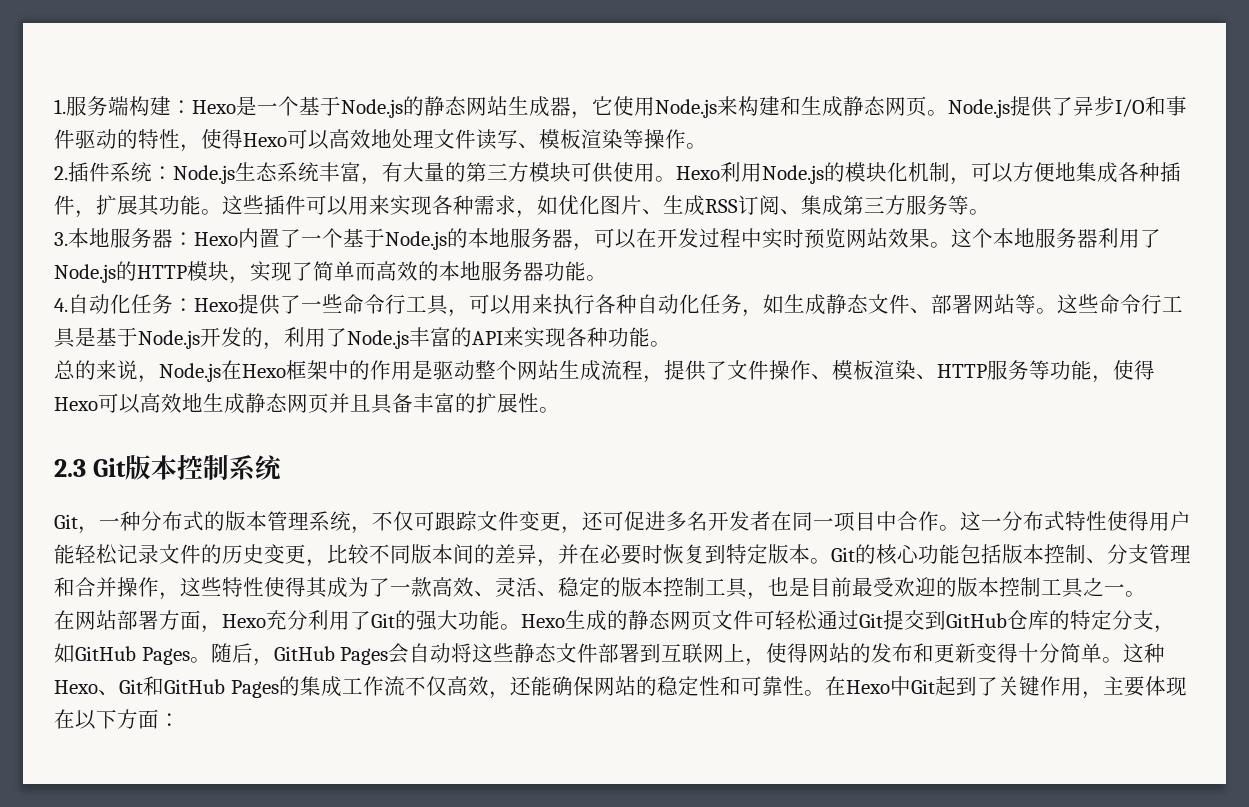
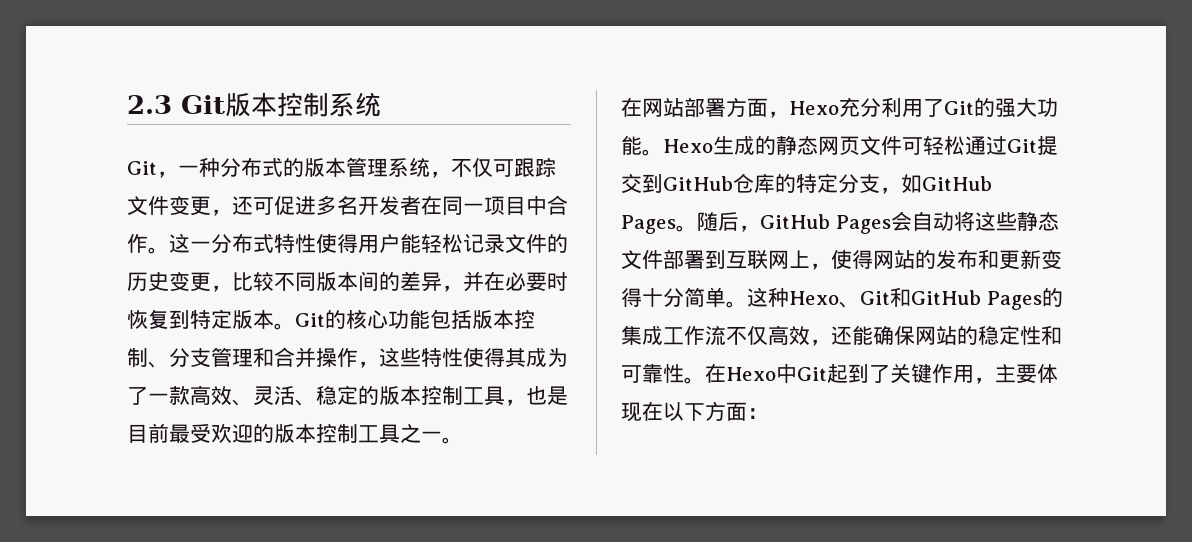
[54,96,1187,119] [54,129,707,152] [54,162,1181,185] [54,195,990,218] [54,228,1161,251] [54,261,607,284] [54,294,1183,317] [54,327,671,350] [54,360,1155,383] [54,393,560,414] 1.服务端构建：Hexo是一个基于Node.js的静态网站生成器，它使用Node.js来构建和生成静态网页。Node.js提供了异步I/O和事件驱动的特性，使得Hexo可以高效地处理文件读写、模板渲染等操作。 // 2.插件系统：Node.js生态系统丰富，有大量的第三方模块可供使用。Hexo利用Node.js的模块化机制，可以方便地集成各种插件，扩展其功能。这些插件可以用来实现各种需求，如优化图片、生成RSS订阅、集成第三方服务等。 // 3.本地服务器：Hexo内置了一个基于Node.js的本地服务器，可以在开发过程中实时预览网站效果。这个本地服务器利用了Node.js的HTTP模块，实现了简单而高效的本地服务器功能。 // 4.自动化任务：Hexo提供了一些命令行工具，可以用来执行各种自动化任务，如生成静态文件、部署网站等。这些命令行工具是基于Node.js开发的，利用了Node.js丰富的API来实现各种功能。 // 总的来说，Node.js在Hexo框架中的作用是驱动整个网站生成流程，提供了文件操作、模板渲染、HTTP服务等功能，使得Hexo可以高效地生成静态网页并且具备丰富的扩展性。 // -> (127, 104) none

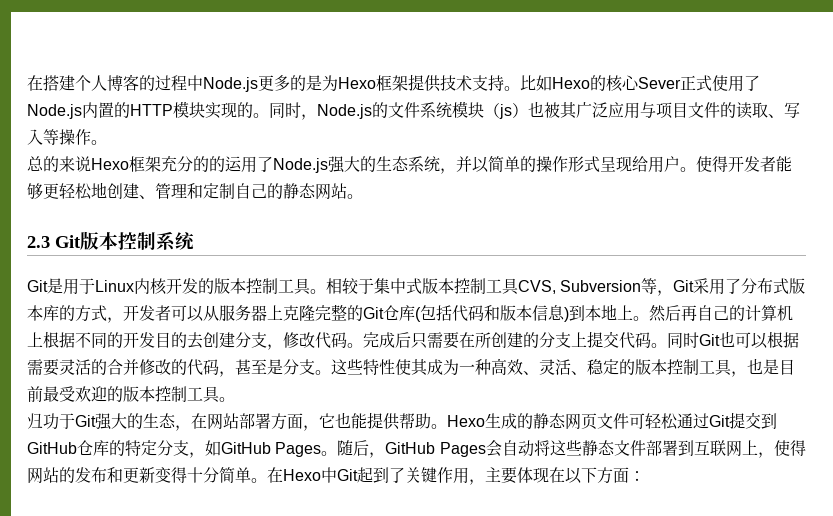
(127, 104) none -> [27,74,760,92] [27,101,800,120] [27,129,107,145] [27,156,792,174] [27,182,363,200] 在搭建个人博客的过程中Node.js更多的是为Hexo框架提供技术支持。比如Hexo的核心Sever正式使用了Node.js内置的HTTP模块实现的。同时，Node.js的文件系统模块（js）也被其广泛应用与项目文件的读取、写入等操作。 // 总的来说Hexo框架充分的的运用了Node.js强大的生态系统，并以简单的操作形式呈现给用户。使得开发者能够更轻松地创建、管理和定制自己的静态网站。 //
[157,157,556,178] [127,195,568,216] [127,233,568,254] [127,271,568,292] [127,309,535,330] [127,347,568,368] [127,386,190,405] ，一种分布式的版本管理系统，不仅可跟踪文件变更，还可促进多名开发者在同一项目中合作。这一分布式特性使得用户能轻松记录文件的历史变更，比较不同版本间的差异，并在必要时恢复到特定版本。Git的核心功能包括版本控制、分支管理和合并操作，这些特性使得其成为了一款 -> [47,278,806,296] [27,304,793,323] [27,331,799,350] [27,359,491,377] 是用于Linux内核开发的版本控制工具。相较于集中式版本控制工具CVS, Subversion等，Git采用了分布式版本库的方式，开发者可以从服务器上克隆完整的Git仓库(包括代码和版本信息)到本地上。然后再自己的计算机上根据不同的开发目的去创建分支，修改代码。完成后只需要在所创建的分支上提交代码。同时Git也可以根据需要灵活的合并修改的代码，甚至是分支。这些特性使其成为一种
[400,424,463,444] [621,97,1058,118] [621,135,642,155] 之一。 // 在网站部署方面，Hexo充分利用了Git的强大功能 -> [219,397,235,402] [27,412,431,431] 。 // 归功于Git强大的生态，在网站部署方面，它也能提供帮助
[747,287,1063,310] [621,325,1062,346] [621,363,705,384] 这种Hexo、Git和GitHub Pages的集成工作流不仅高效，还能确保网站的稳定性和可靠性。 -> (267, 480) none

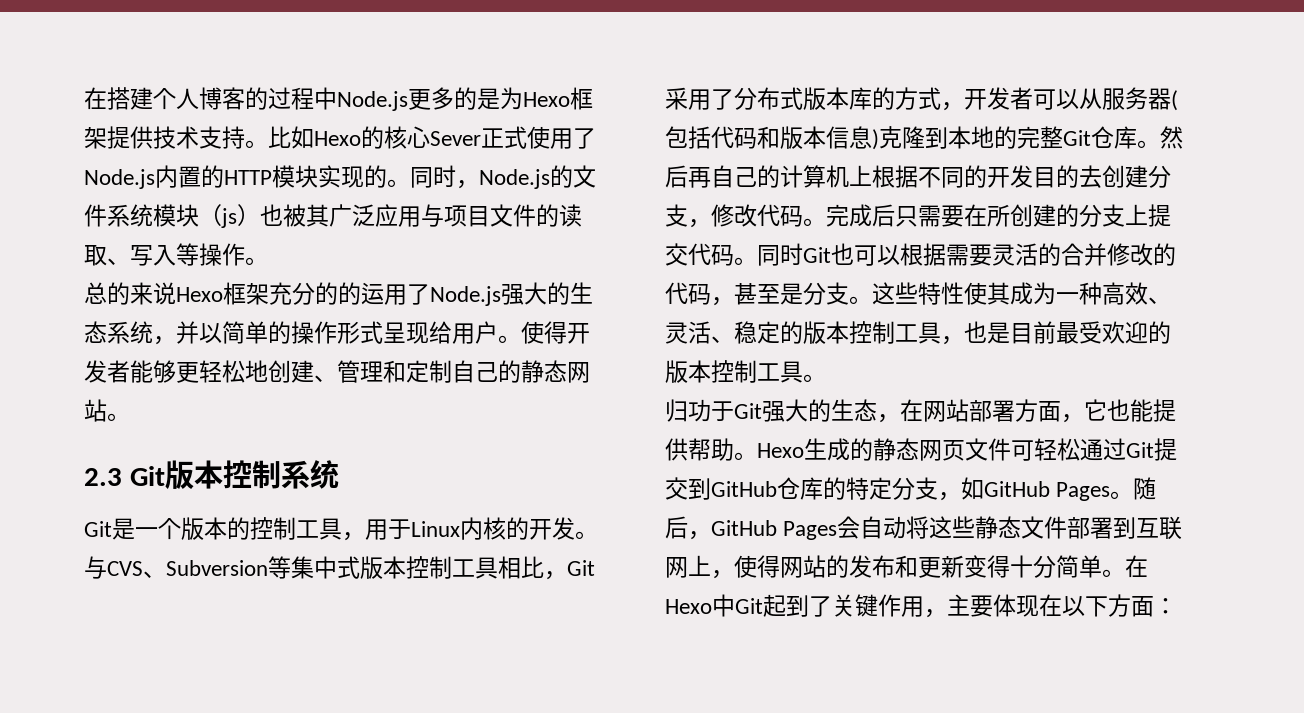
[63,278,374,295] 用于Linux内核开发的版本控制工具。相较于 -> [135,517,598,541] [84,556,291,579] 一个版本的控制工具，用于Linux内核的开发。与CVS、Subversion等
[518,278,658,294] CVS, Subversion等 -> [498,556,544,579] 相比
[267,304,415,321] 上克隆完整的Git仓库 -> (1171, 99) none
[569,304,633,321] 到本地上 -> [879,126,1137,149] 克隆到本地的完整Git仓库

